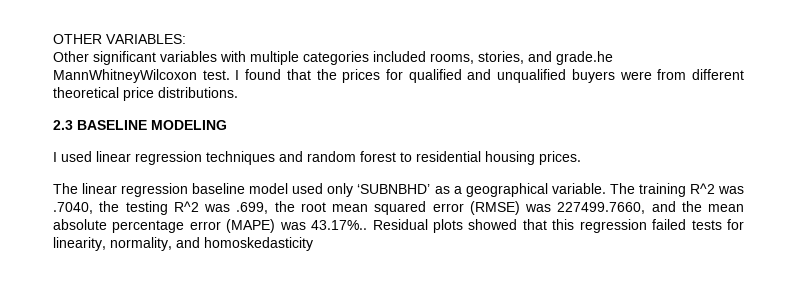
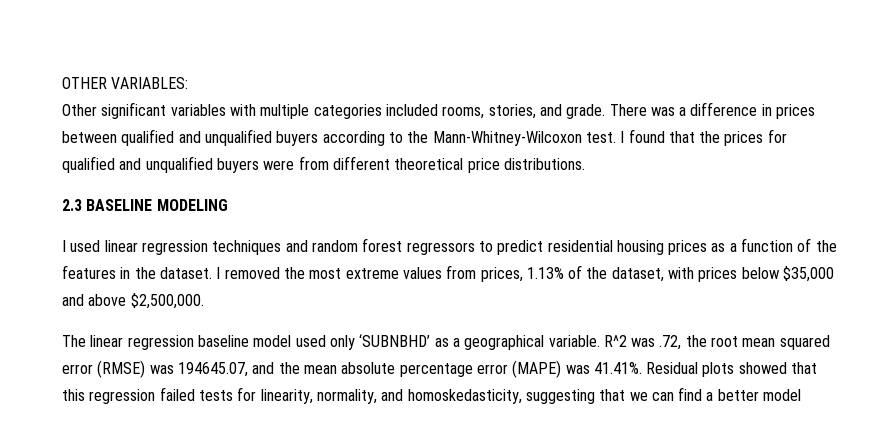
[556,51,613,65] [53,69,197,83] grade.he MannWhitneyWilcoxon -> [566,102,816,119] [62,129,582,146] grade. There was a difference in prices between qualified and unqualified buyers according to the Mann-Whitney-Wilcoxon
[400,151,581,165] to residential housing prices. -> [406,238,837,255] [62,265,835,282] [62,293,204,309] regressors to predict residential housing prices as a function of the features in the dataset. I removed the most extreme values from prices, 1.13% of the dataset, with prices below $35,000 and above $2,500,000.
[609,183,745,197] [53,201,269,215] The training R^2 was .7040, the testing R^2 was .699, -> [603,335,682,350] R^2 was .72,
[557,202,646,214] 227499.7660, -> [177,362,248,377] 194645.07,
[311,220,368,230] 43.17%.. -> [593,362,642,374] 41.41%.
[204,237,313,251] homoskedasticity -> [407,387,802,404] homoskedasticity, suggesting that we can find a better model

